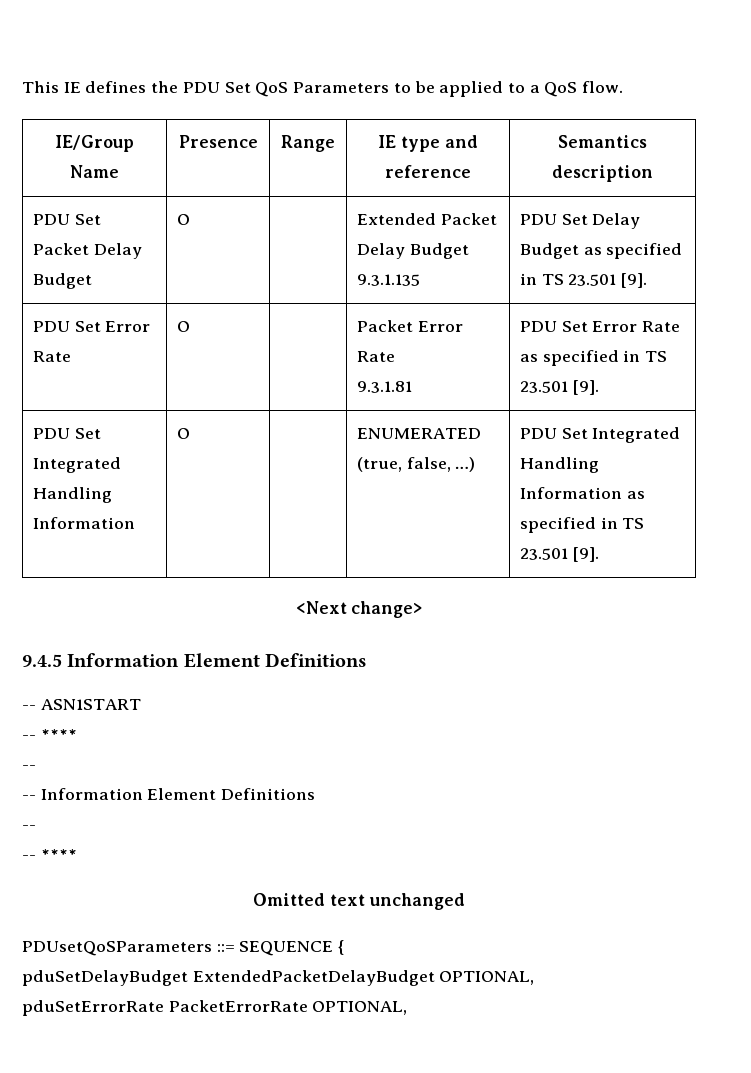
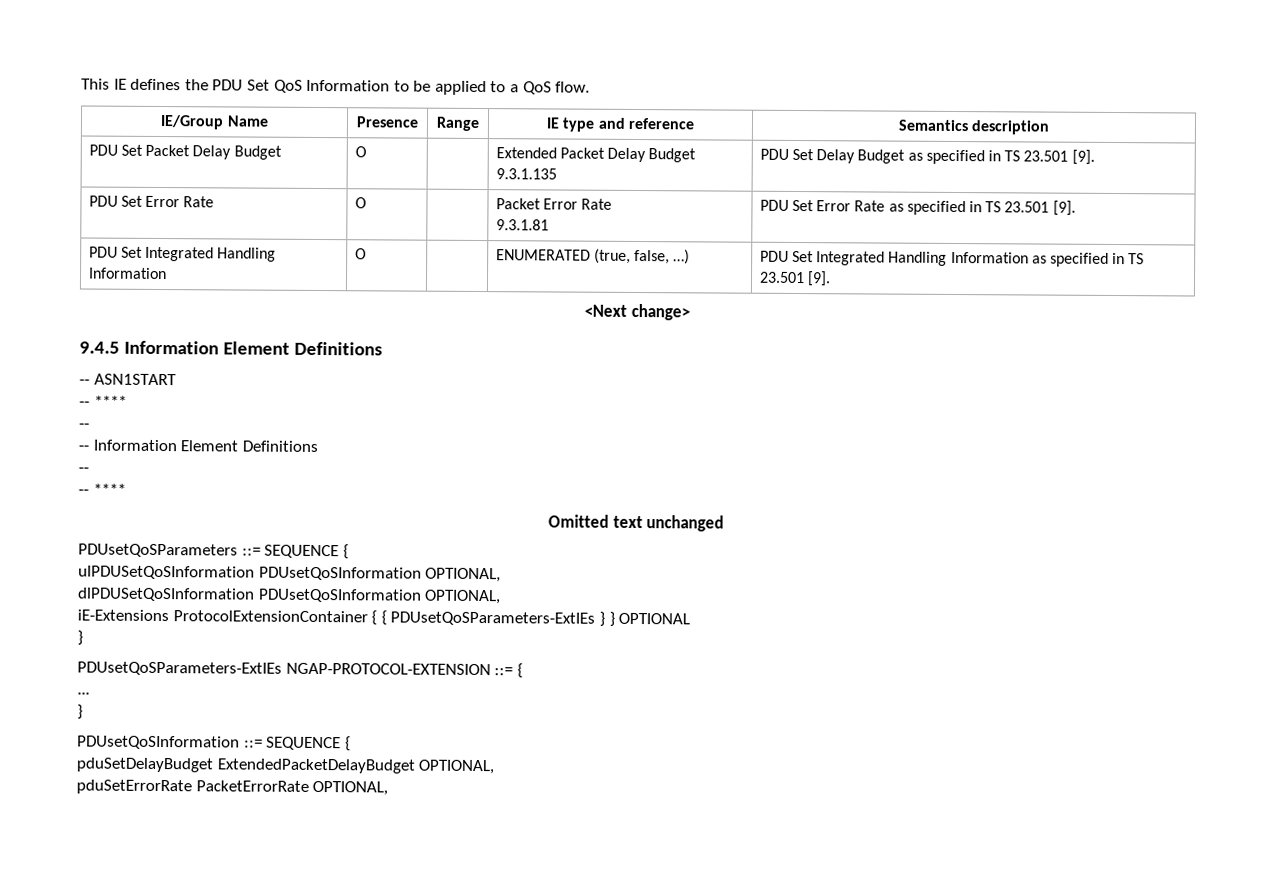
[293,82,390,93] Parameters -> [306,79,391,92] Information
(345, 947) none -> [78,565,502,583] [77,587,502,605] [77,609,691,627] [77,630,83,646] [77,661,523,679] [77,692,90,695] [77,704,83,720] [77,735,351,752] // ulPDUSetQoSInformation PDUsetQoSInformation OPTIONAL, // dlPDUSetQoSInformation PDUsetQoSInformation OPTIONAL, // iE-Extensions ProtocolExtensionContainer { { PDUsetQoSParameters-ExtIEs } } OPTIONAL // } // PDUsetQoSParameters-ExtIEs NGAP-PROTOCOL-EXTENSION ::= { // ... // } // PDUsetQoSInformation ::= SEQUENCE {

